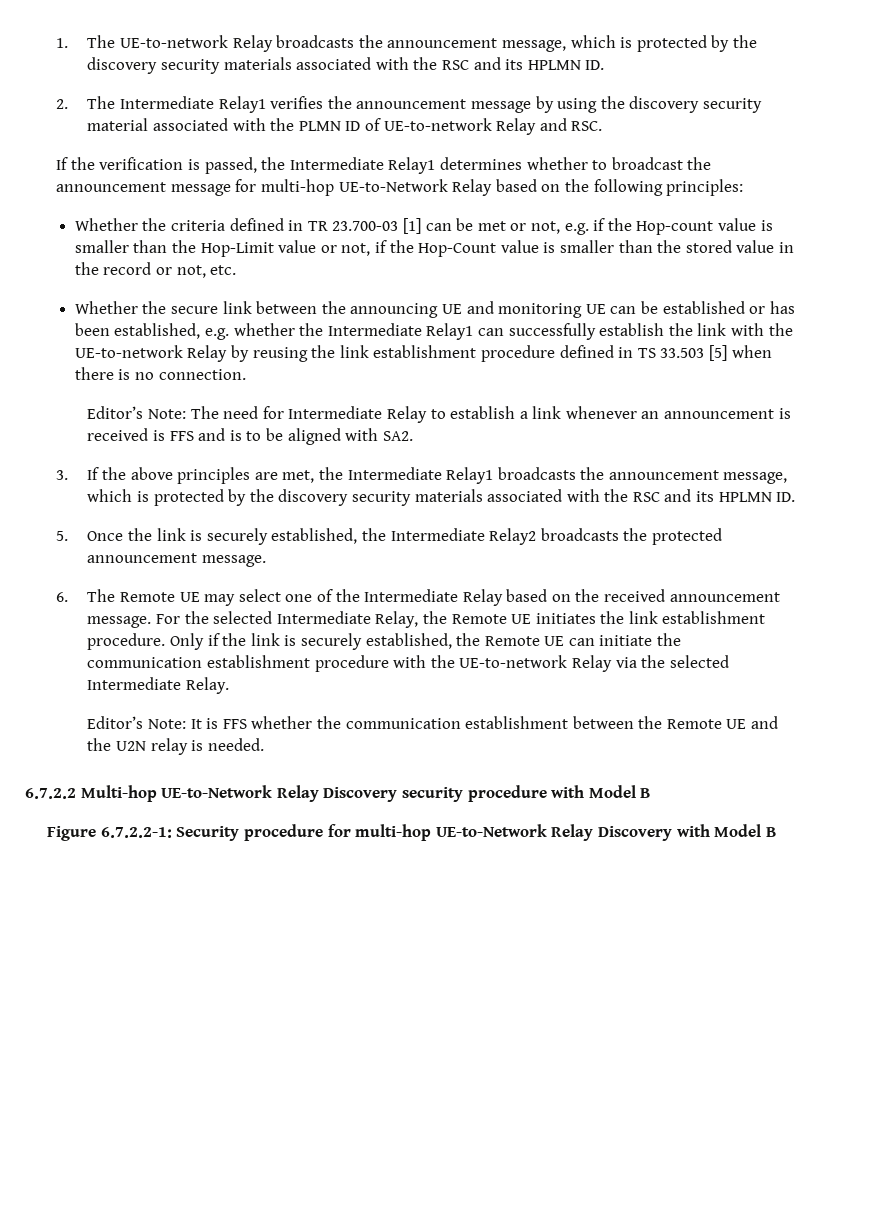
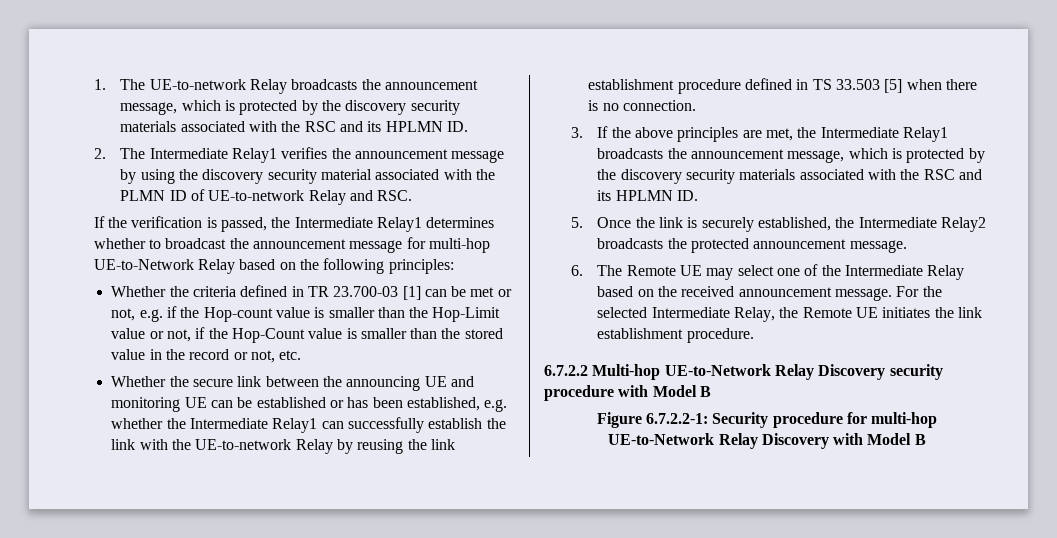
[87,406,791,423] [87,428,413,445] // Editor’s Note: The need for Intermediate Relay to establish a link whenever an announcement is received is FFS and is to be aligned with SA2. -> (696, 105) none
[169,633,682,650] [87,655,729,672] [87,677,229,694] [87,716,779,729] [87,738,264,755] Only if the link is securely established, the Remote UE can initiate the communication establishment procedure with the UE-to-network Relay via the selected Intermediate Relay. // Editor’s Note: It is FFS whether the communication establishment between the Remote UE and the U2N relay is needed. -> (754, 335) none

